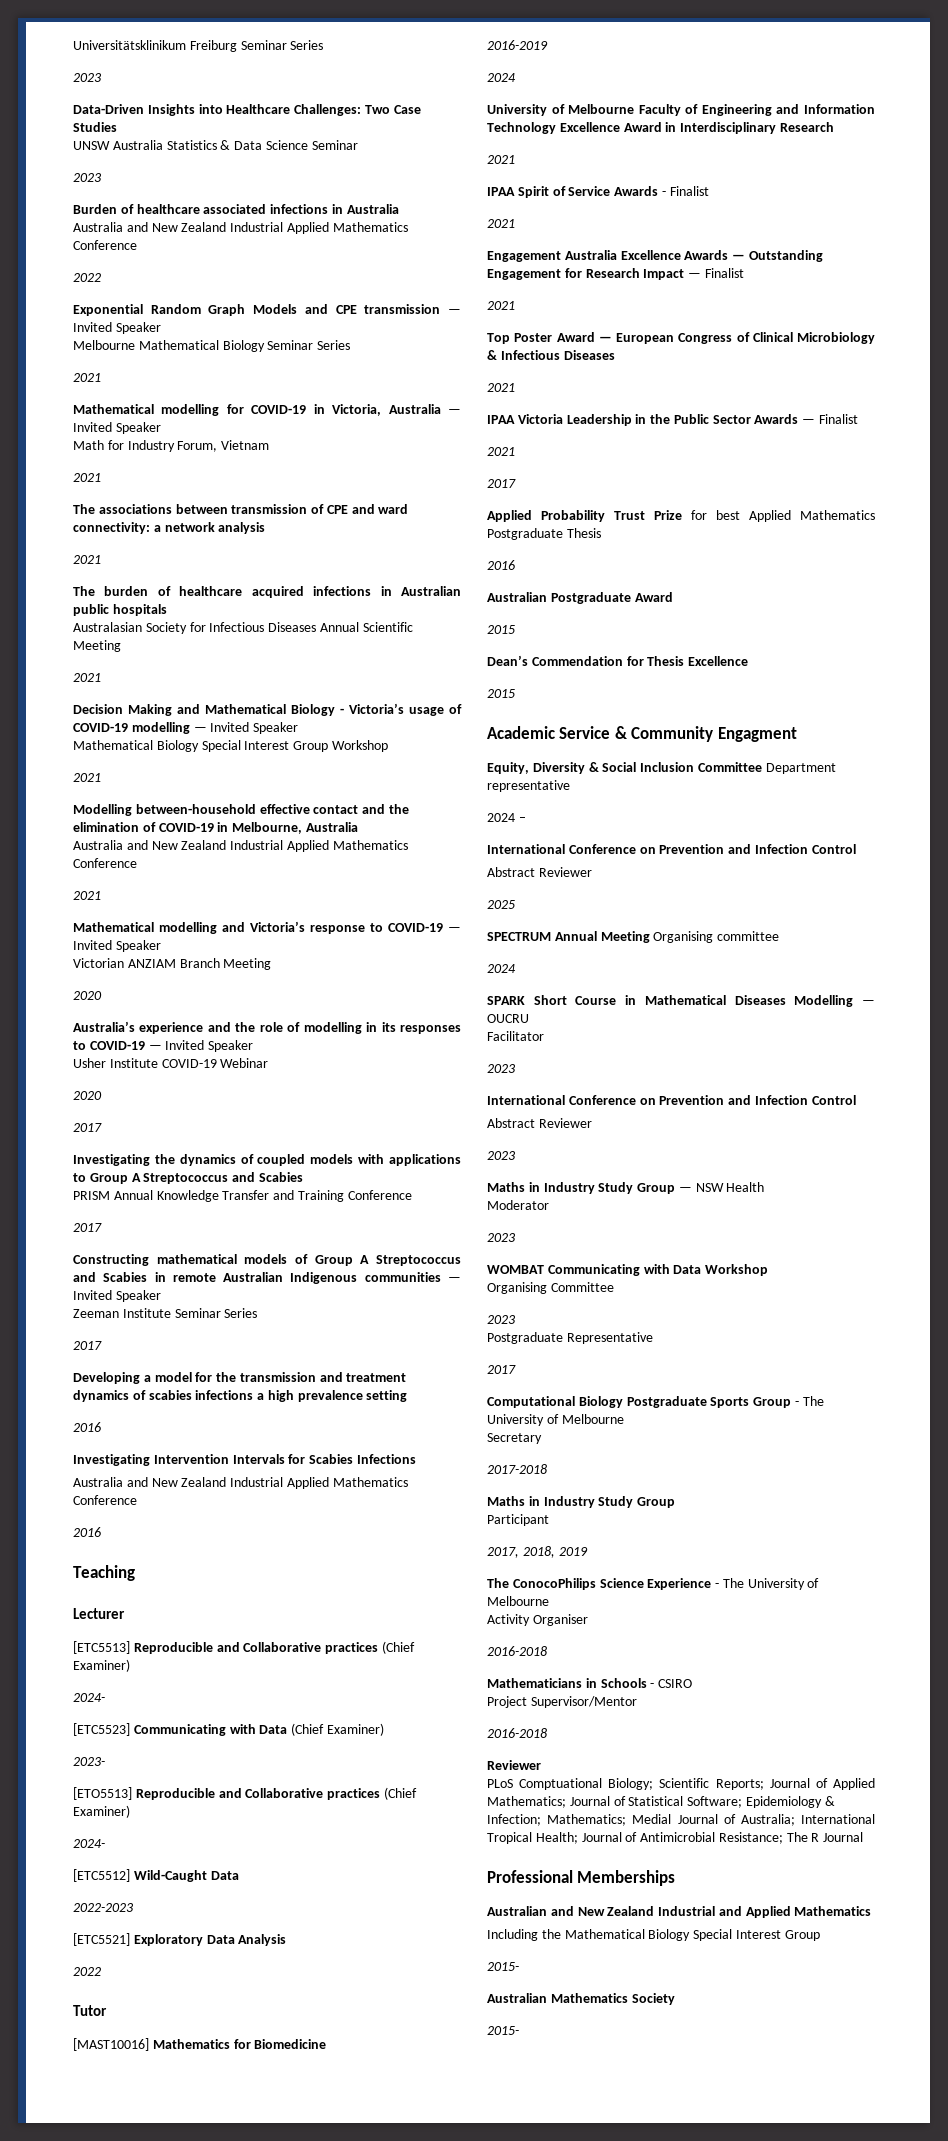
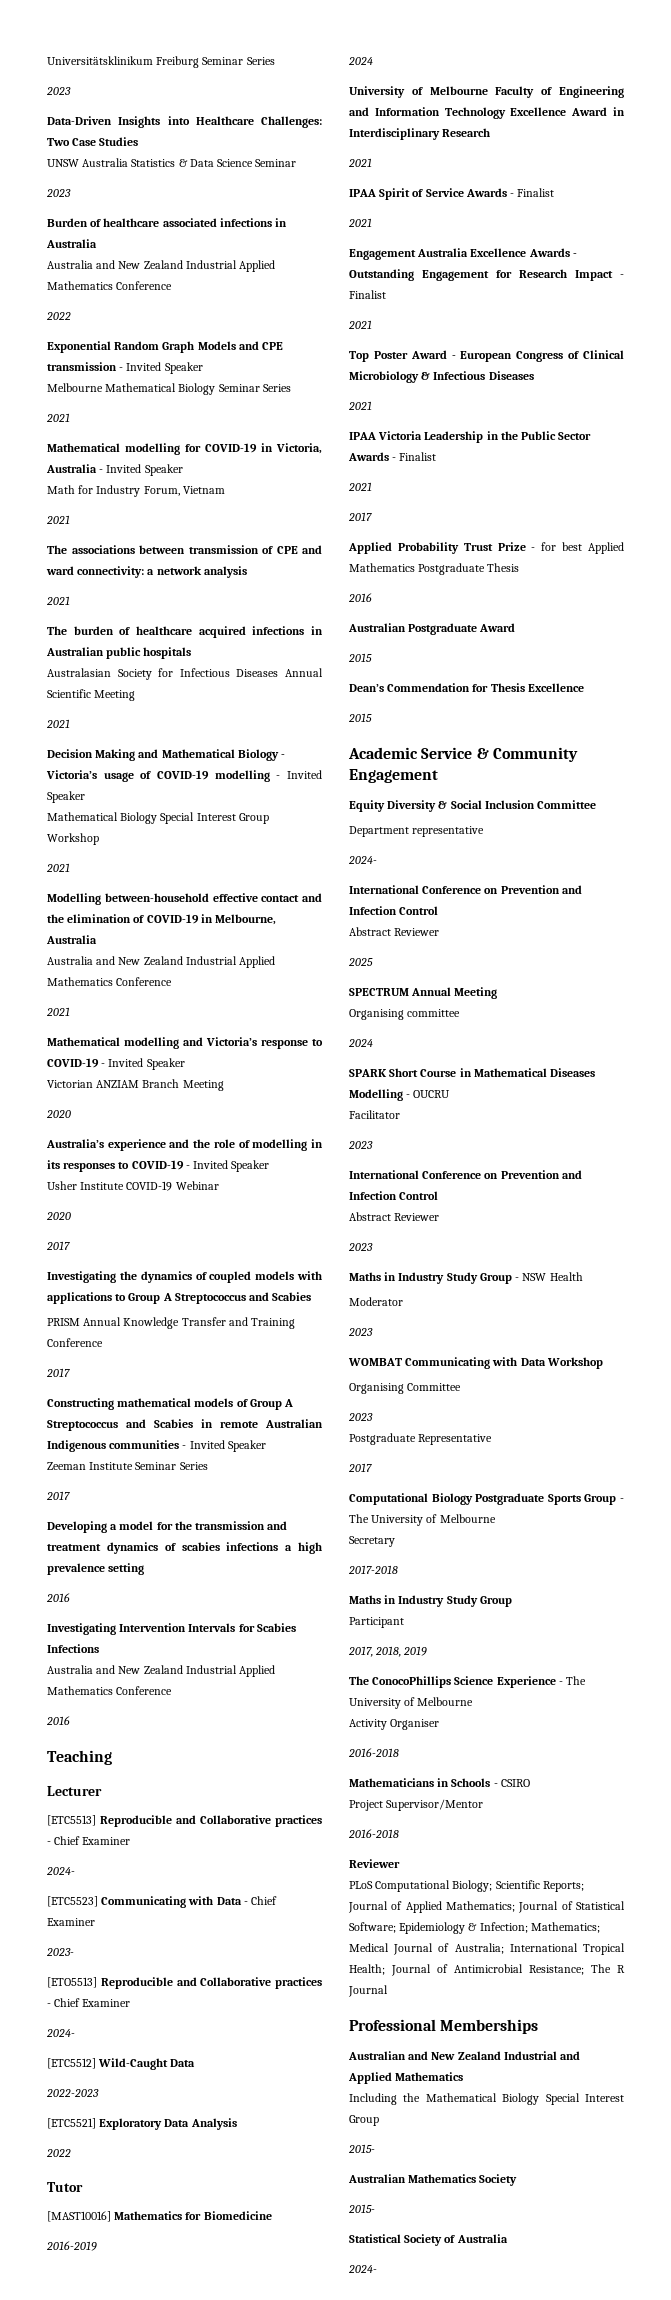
[448,309,461,314] — -> [119,367,124,371] -
[448,409,461,414] — -> [99,469,104,473] -
[193,727,207,732] — -> [276,775,281,779] -
[448,927,461,932] — -> [101,1063,106,1067] -
[148,1045,162,1050] — -> [185,1165,190,1169] -
[447,1277,461,1282] — -> [182,1445,187,1449] -
[381,1641,415,1654] [73,1659,130,1672] (Chief Examiner) -> [47,1836,131,1845] - Chief Examiner
[291,1723,384,1736] (Chief Examiner) -> [243,1896,278,1905] [47,1918,95,1926] - Chief Examiner
[383,1787,417,1800] [73,1805,130,1818] (Chief Examiner) -> [47,1998,131,2007] - Chief Examiner
[732,254,746,260] — -> [572,253,577,257] -
[688,273,702,278] — -> [620,274,624,278] -
[598,336,612,342] — -> [451,355,456,359] -
[802,419,816,424] — -> [392,457,397,461] -
(682, 515) none -> [531,547,536,551] -
[717,727,797,742] [487,762,529,774] Engagment // Equity, -> [349,769,438,783] [349,800,385,812] Engagement // Equity
(762, 767) none -> (597, 804) //
[487,813,526,822] 2024 – -> [348,856,377,864] 2024-
(650, 937) none -> (498, 993) //
[862,1000,875,1005] — -> [406,1094,411,1098] -
[678,1187,692,1192] — -> [515,1277,520,1281] -
[512,1578,596,1590] ConocoPhilips -> [372,1676,452,1688] ConocoPhillips
[519,1778,603,1790] Comptuational -> [375,1880,451,1892] Computational
[632,1814,672,1824] Medial -> [349,1943,389,1952] Medical
(519, 2030) none -> [349,2234,508,2246] [348,2265,377,2273] // Statistical Society of Australia // 2024-

